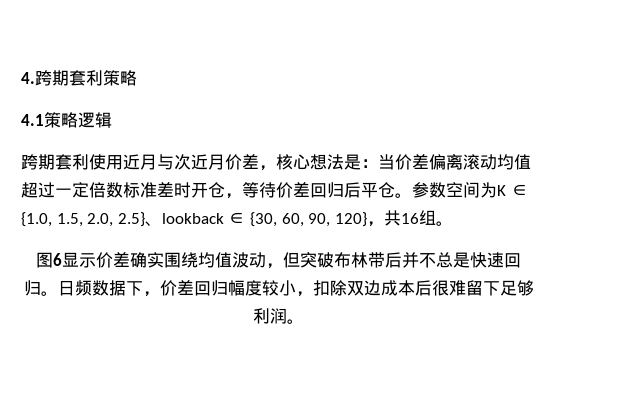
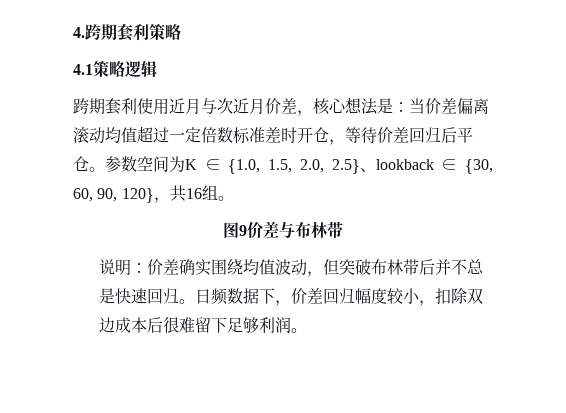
[53,252,96,268] 6显示 -> [239,221,343,238] [98,259,147,276] 9价差与布林带 // 说明：

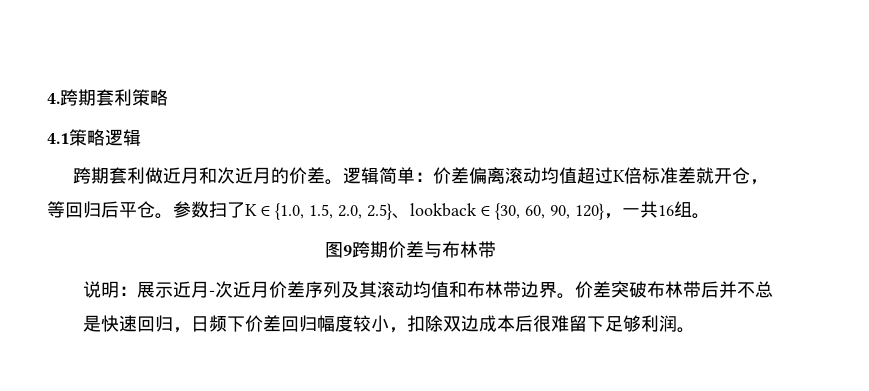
[137,97,425,116] 使用近月与次近月价差，核心想法是：当 -> [144,167,433,185] 做近月和次近月的价差。逻辑简单：
[169,127,297,144] 一定倍数标准差时 -> [612,167,714,184] K倍标准差就
[361,127,409,143] 待价差 -> (65, 209) none
[137,156,185,172] 空间为 -> [209,201,245,218] 扫了
(170, 200) none -> [622,208,640,216] 一
(247, 230) none -> [351,241,388,258] 跨期
[146,258,339,277] 价差确实围绕均值波动，但 -> [136,281,611,299] 展示近月-次近月价差序列及其滚动均值和布林带边界。价差
[178,288,291,306] 。日频数据下， -> [172,315,245,333] ，日频下

